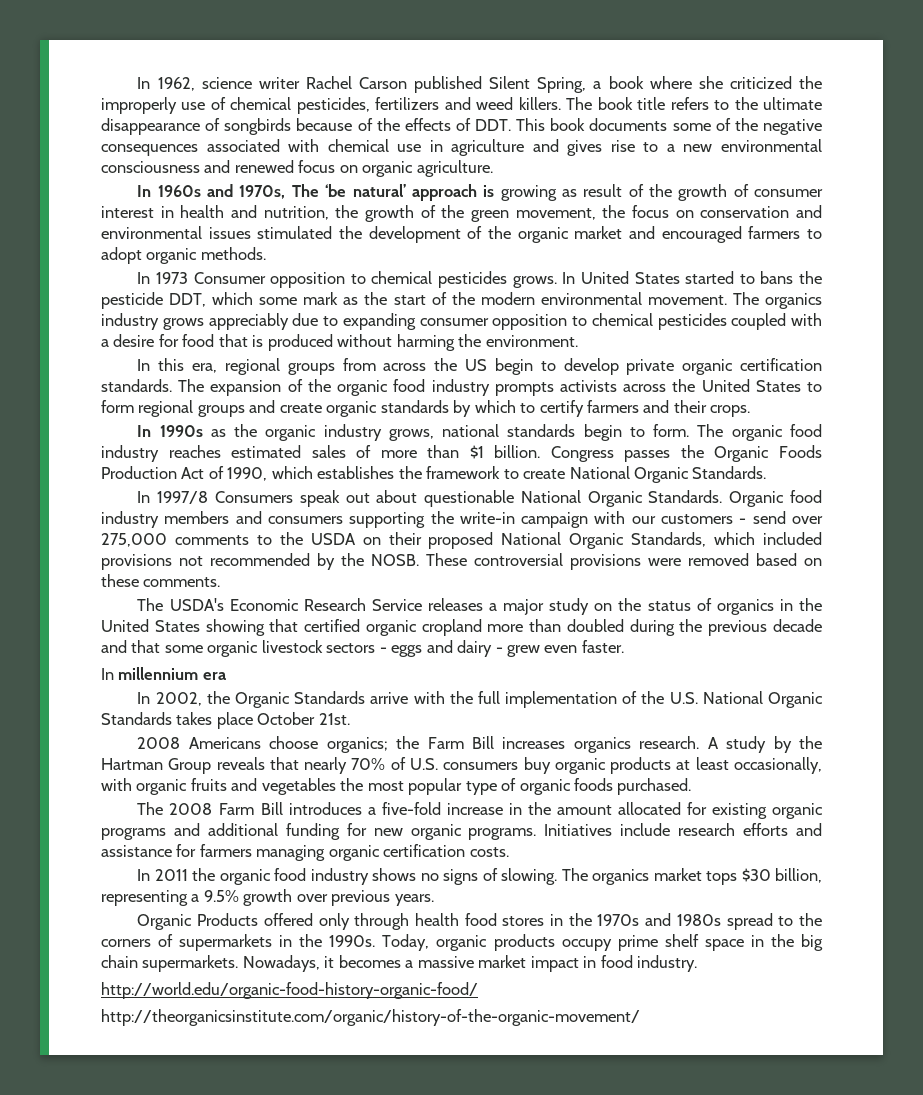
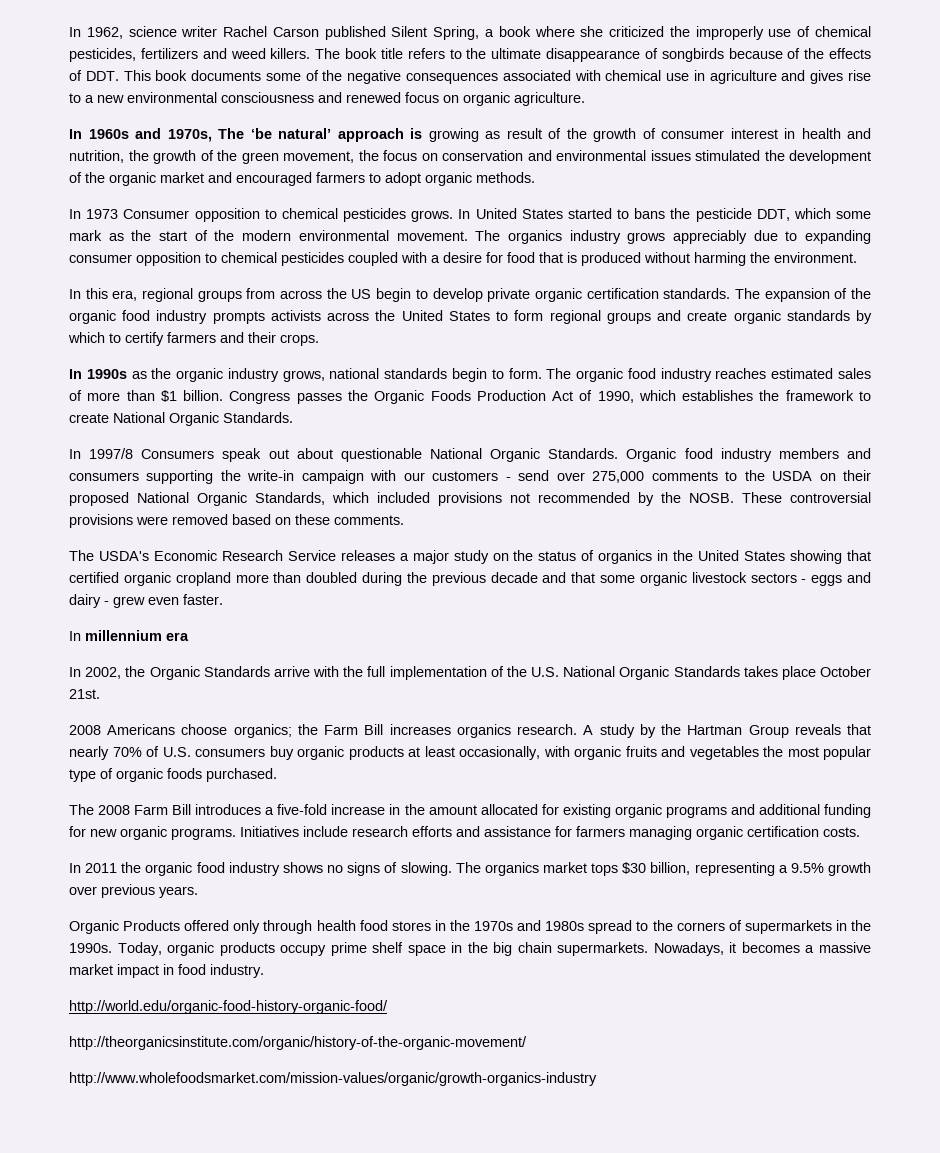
(640, 1017) none -> [69,1072,597,1086] // http://www.wholefoodsmarket.com/mission-values/organic/growth-organics-industry

